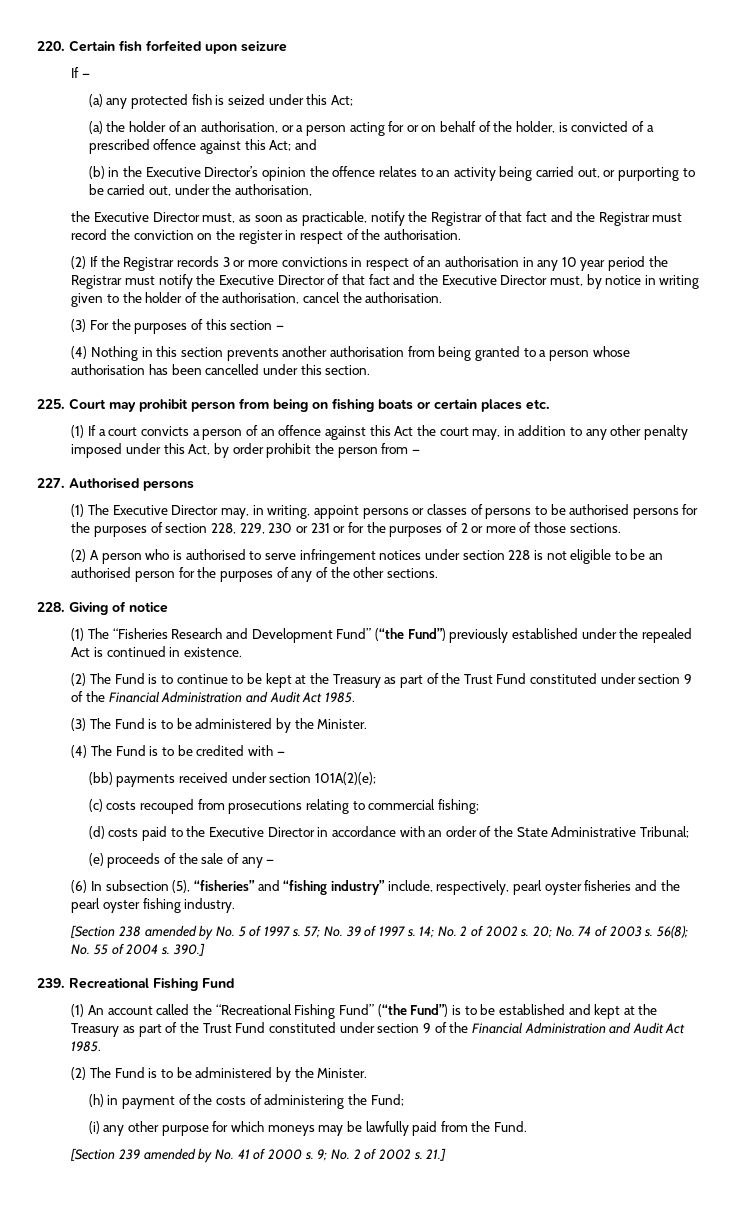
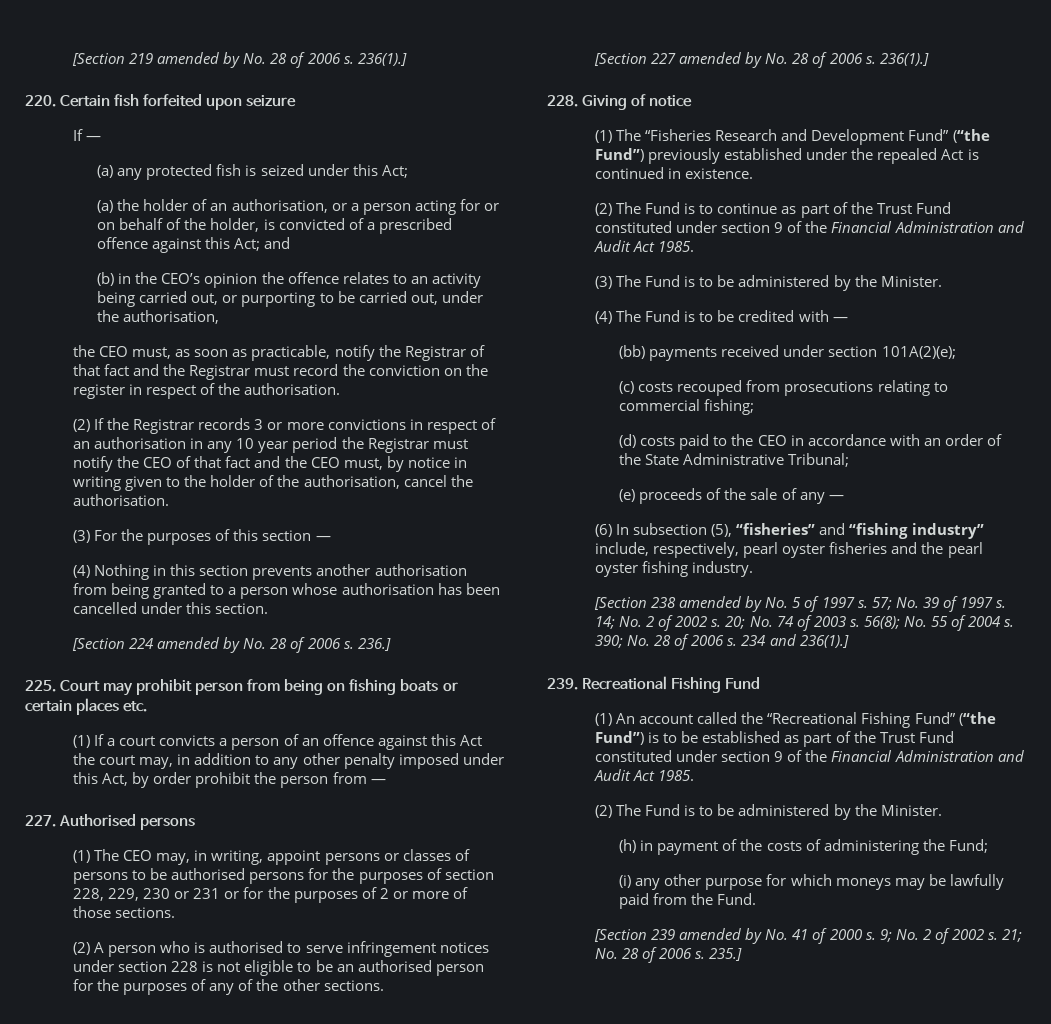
(37, 46) none -> [72,52,407,68] [Section 219 amended by No. 28 of 2006 s. 236(1).] //
[145,166,259,177] Executive Director’s -> [161,273,201,284] CEO’s
[94,212,200,222] Executive Director -> [99,346,129,357] CEO
[219,274,548,285] Executive Director of that fact and the Executive Director -> [143,456,340,468] CEO of that fact and the CEO
(371, 370) none -> [72,637,391,653] // [Section 224 amended by No. 28 of 2006 s. 236.]
[112,505,219,515] Executive Director -> [123,850,153,861] CEO
(438, 573) none -> [594,52,929,68] // [Section 227 amended by No. 28 of 2006 s. 236(1).]
[231,673,381,688] to be kept at the Treasury -> (778, 208) none
[208,827,315,837] Executive Director -> [757,435,787,446] CEO
[172,943,205,956] 390.] -> [595,634,849,650] 390; No. 28 of 2006 s. 234 and 236(1).]
[568,1004,658,1019] [71,1023,120,1037] and kept at the Treasury -> (781, 737) none
[426,1148,447,1161] 21.] -> [1001,929,1022,942] [595,947,743,963] 21; No. 28 of 2006 s. 235.]

